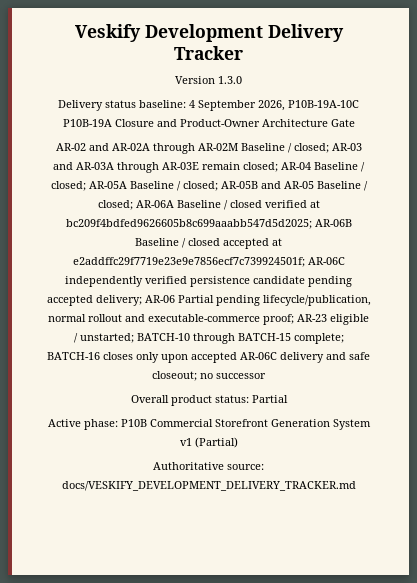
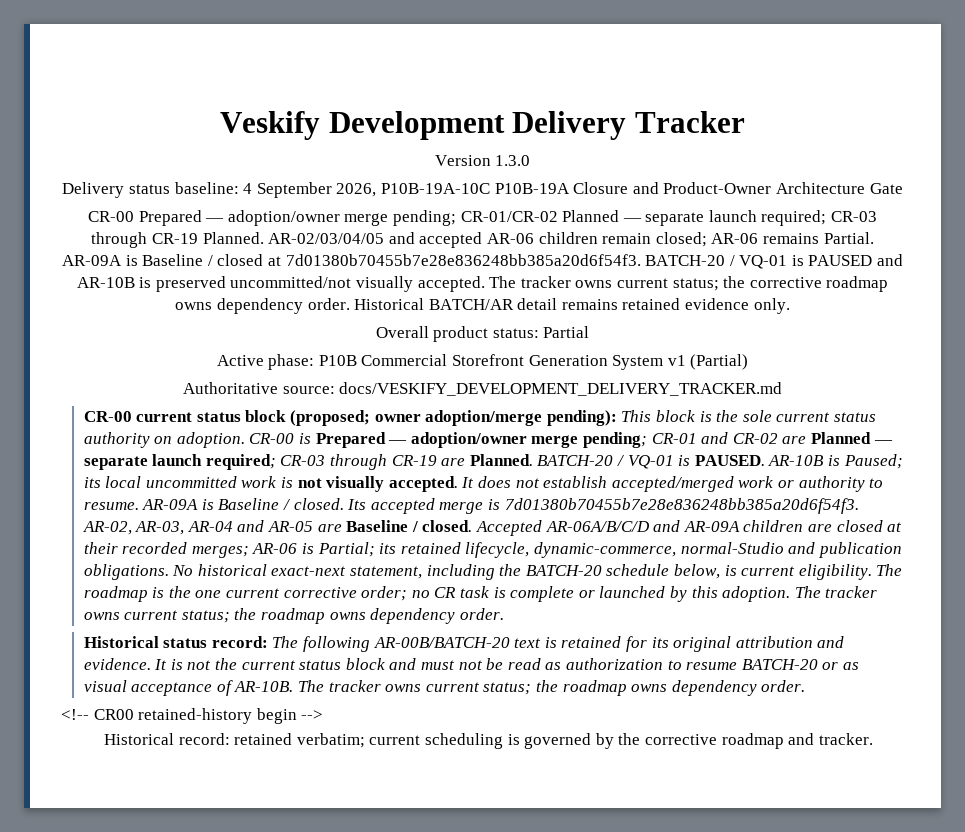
[55,143,362,154] [53,162,365,173] [50,181,368,191] [97,200,320,210] [65,219,352,229] [135,238,282,249] [72,257,345,267] [65,276,352,287] [46,295,371,306] [48,314,369,325] [73,333,344,344] [47,352,370,363] [152,371,266,381] AR-02 and AR-02A through AR-02M Baseline / closed; AR-03 and AR-03A through AR-03E remain closed; AR-04 Baseline / closed; AR-05A Baseline / closed; AR-05B and AR-05 Baseline / closed; AR-06A Baseline / closed verified at bc209f4bdfed9626605b8c699aaabb547d5d2025; AR-06B Baseline / closed accepted at e2addffc29f7719e23e9e7856ecf7c739924501f; AR-06C independently verified persistence candidate pending accepted delivery; AR-06 Partial pending lifecycle/publication, normal rollout and executable-commerce proof; AR-23 eligible / unstarted; BATCH-10 through BATCH-15 complete; BATCH-16 closes only upon accepted AR-06C delivery and safe closeout; no successor -> [87,210,878,226] [91,232,874,248] [61,254,904,269] [76,276,889,292] [175,298,790,314] CR-00 Prepared — adoption/owner merge pending; CR-01/CR-02 Planned — separate launch required; CR-03 through CR-19 Planned. AR-02/03/04/05 and accepted AR-06 children remain closed; AR-06 remains Partial. AR-09A is Baseline / closed at 7d01380b70455b7e28e836248bb385a20d6f54f3. BATCH-20 / VQ-01 is PAUSED and AR-10B is preserved uncommitted/not visually accepted. The tracker owns current status; the corrective roadmap owns dependency order. Historical BATCH/AR detail remains retained evidence only.
(356, 486) none -> [83,410,876,426] [83,432,893,448] [83,454,903,470] [83,476,884,492] [83,498,859,514] [82,520,903,536] [83,542,902,558] [83,564,903,580] [83,586,878,602] [83,608,504,624] [83,636,845,652] [83,658,859,670] [83,680,806,696] [61,708,324,724] [104,733,873,749] // CR-00 current status block (proposed; owner adoption/merge pending): This block is the sole current status authority on adoption. CR-00 is Prepared — adoption/owner merge pending; CR-01 and CR-02 are Planned — separate launch required; CR-03 through CR-19 are Planned. BATCH-20 / VQ-01 is PAUSED. AR-10B is Paused; its local uncommitted work is not visually accepted. It does not establish accepted/merged work or authority to resume. AR-09A is Baseline / closed. Its accepted merge is 7d01380b70455b7e28e836248bb385a20d6f54f3. AR-02, AR-03, AR-04 and AR-05 are Baseline / closed. Accepted AR-06A/B/C/D and AR-09A children are closed at their recorded merges; AR-06 is Partial; its retained lifecycle, dynamic-commerce, normal-Studio and publication obligations. No historical exact-next statement, including the BATCH-20 schedule below, is current eligibility. The roadmap is the one current corrective order; no CR task is complete or launched by this adoption. The tracker owns current status; the roadmap owns dependency order. // Historical status record: The following AR-00B/BATCH-20 text is retained for its original attribution and evidence. It is not the current status block and must not be read as authorization to resume BATCH-20 or as visual acceptance of AR-10B. The tracker owns current status; the roadmap owns dependency order. // <!-- CR00 retained-history begin --> // Historical record: retained verbatim; current scheduling is governed by the corrective roadmap and tracker.

